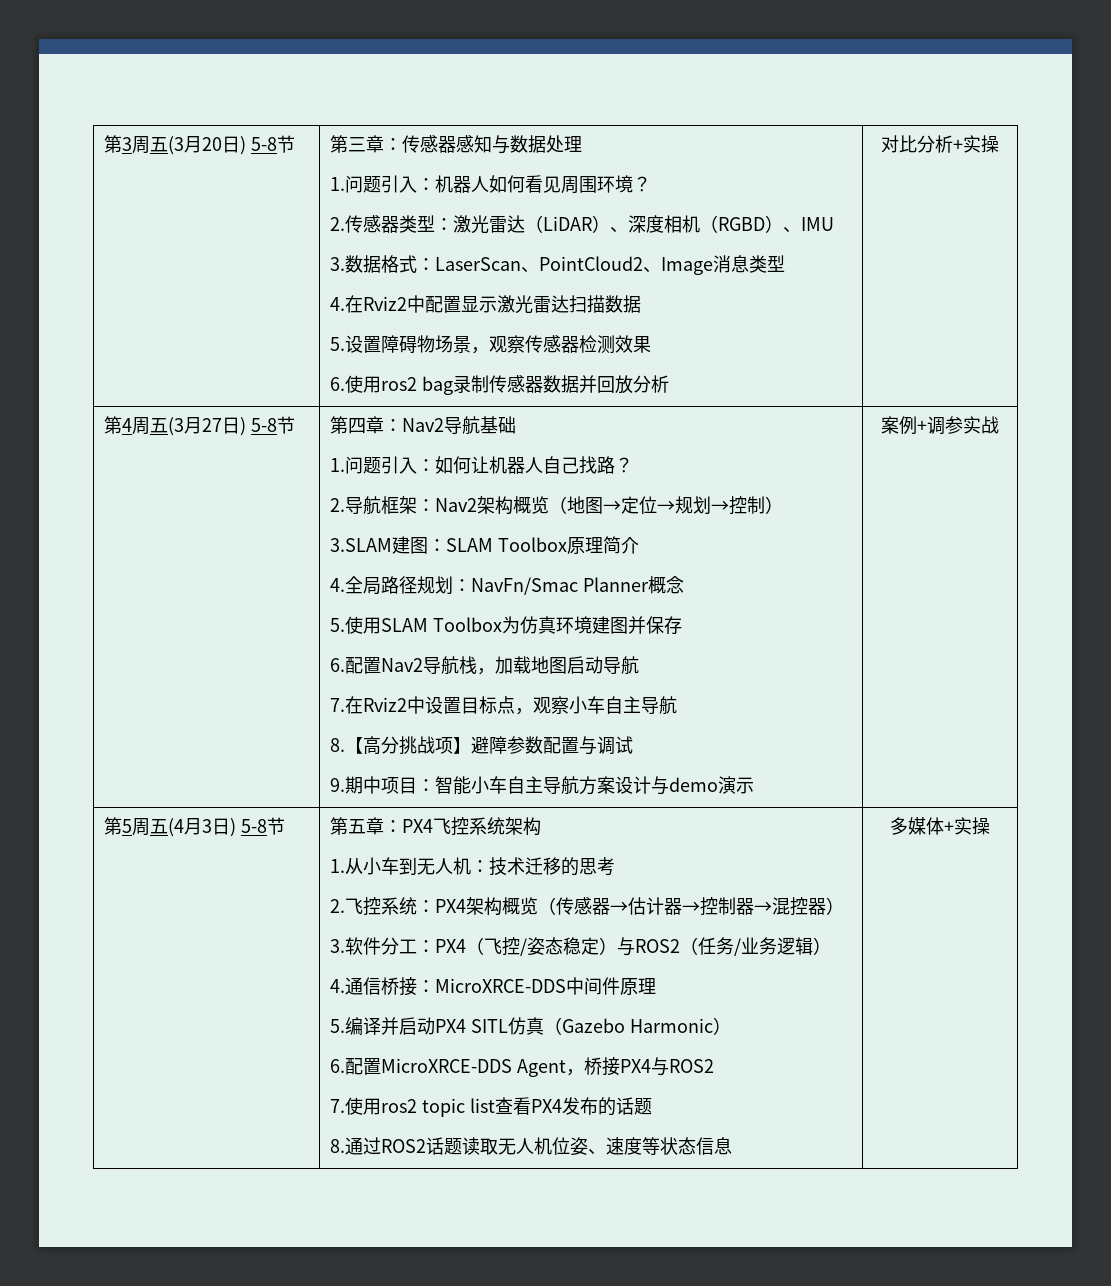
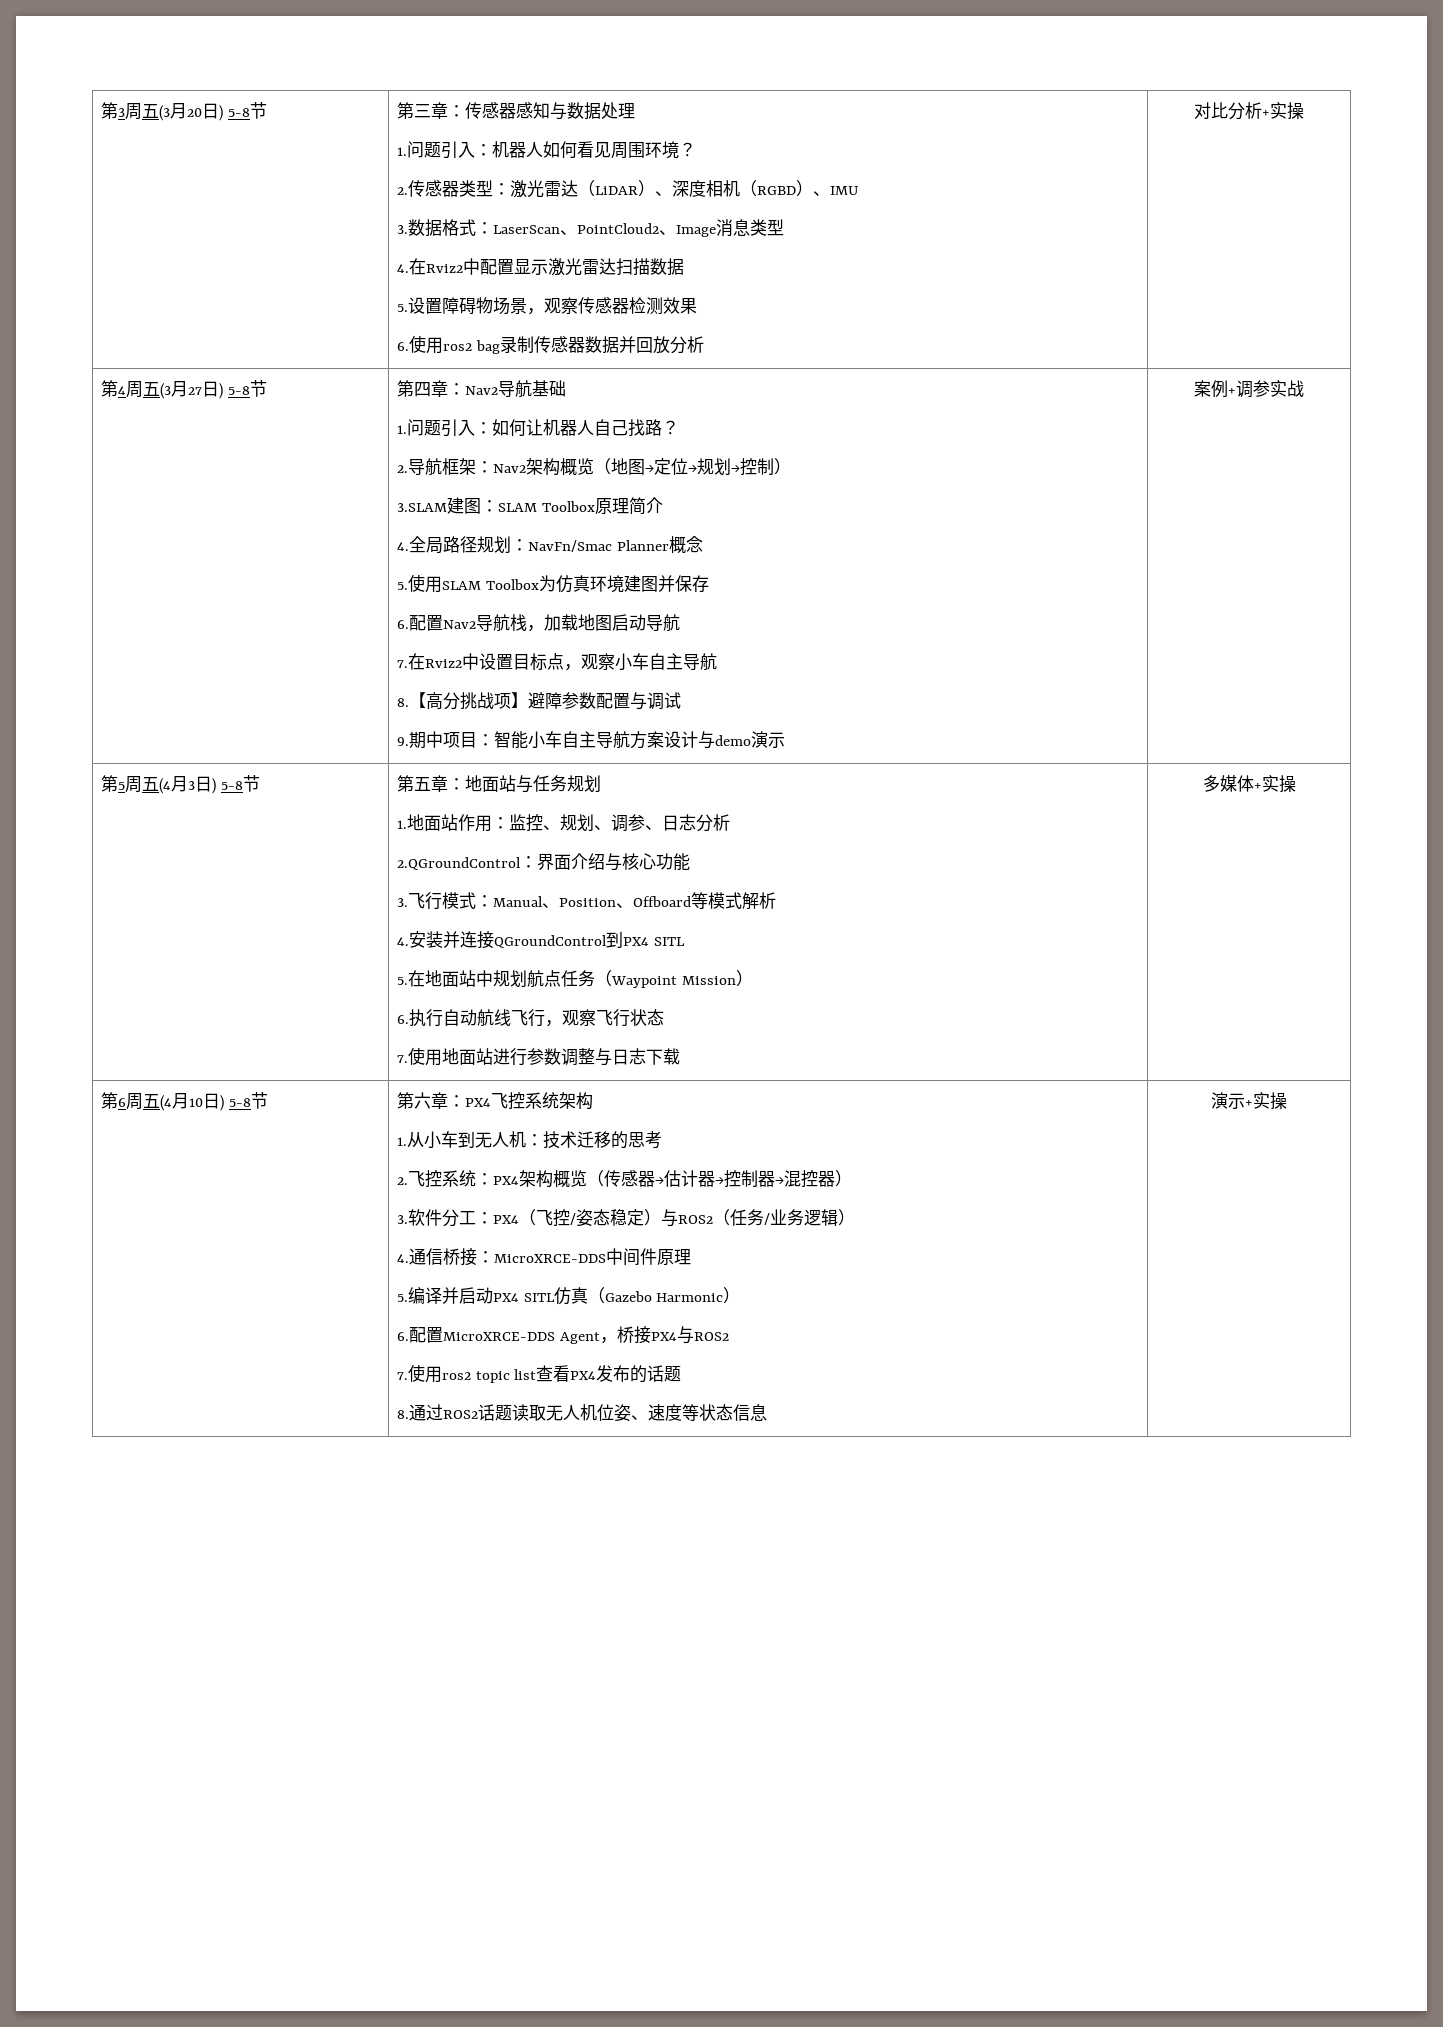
(403, 826) none -> [465,775,602,793] [397,814,731,832] [397,853,691,871] [397,892,777,910] [397,931,685,949] [397,970,753,988] [397,1009,665,1027] [397,1047,681,1066] [1202,775,1296,793] [101,1092,268,1111] [397,1092,466,1109] 地面站与任务规划 // 1.地面站作用：监控、规划、调参、日志分析 // 2.QGroundControl：界面介绍与核心功能 // 3.飞行模式：Manual、Position、Offboard等模式解析 // 4.安装并连接QGroundControl到PX4 SITL // 5.在地面站中规划航点任务（Waypoint Mission） // 6.执行自动航线飞行，观察飞行状态 // 7.使用地面站进行参数调整与日志下载 | 多媒体+实操 // 第6周五(4月10日) 5-8节 | 第六章：
[890,817,944,835] 多媒体 -> [1211,1092,1245,1109] 演示

